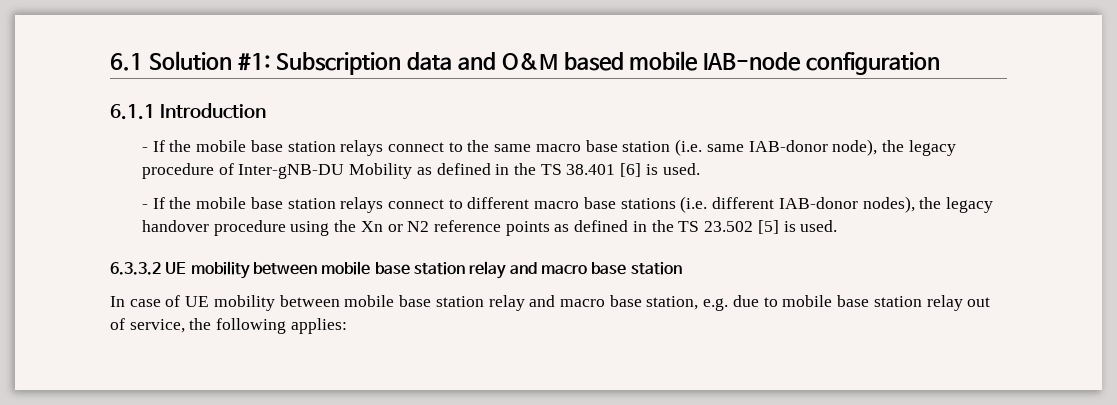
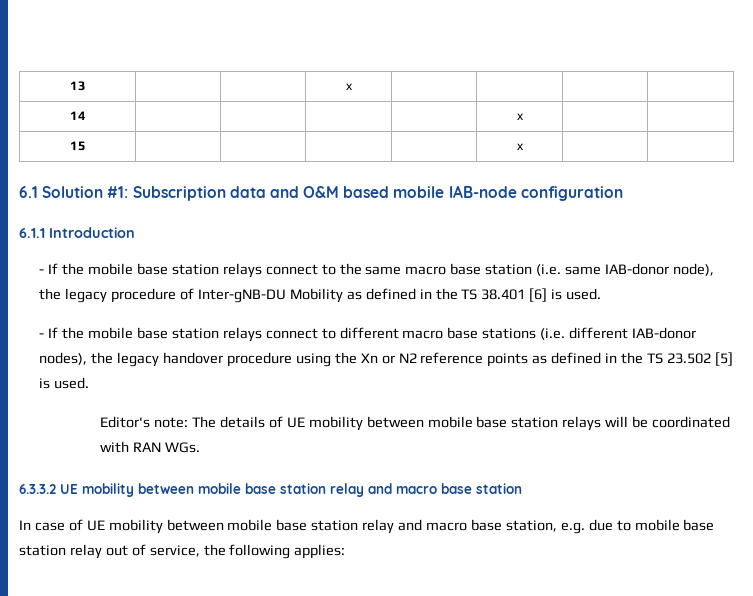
(110, 62) none -> [69,81,86,91] [345,83,353,90] [69,111,86,120] [516,113,524,120] [69,141,86,151] [516,143,524,150] 13 | | | x | | | | // 14 | | | | | x | | // 15 | | | | | x | | //
(838, 226) none -> [100,416,731,431] [100,441,201,453] // Editor's note: The details of UE mobility between mobile base station relays will be coordinated with RAN WGs.

